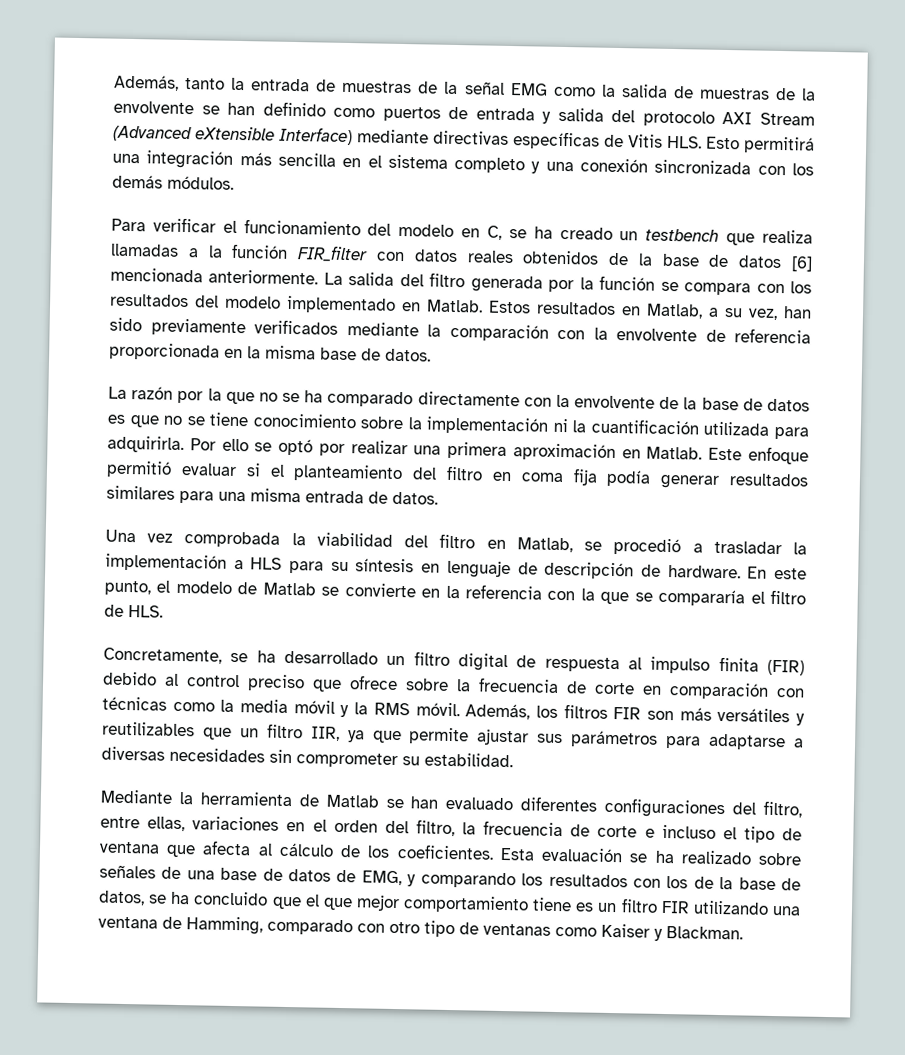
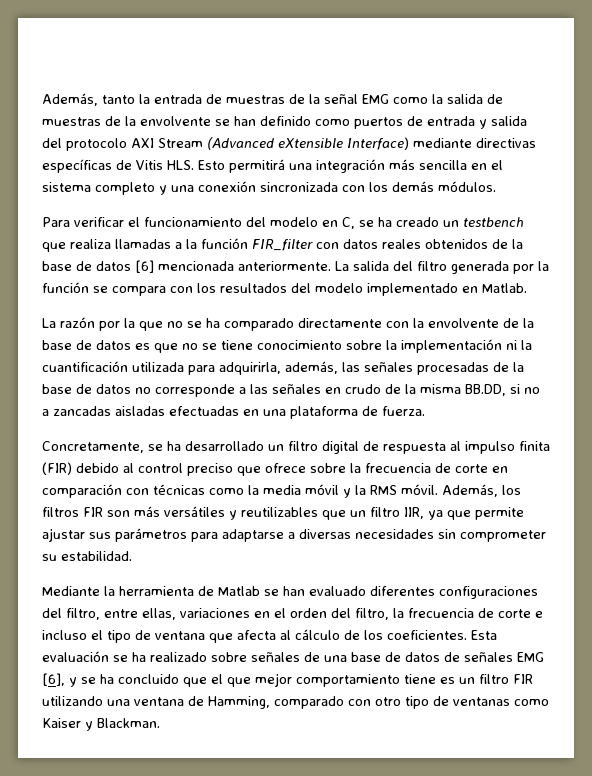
[488,300,812,320] [109,317,811,344] [109,342,431,362] Estos resultados en Matlab, a su vez, han sido previamente verificados mediante la comparación con la envolvente de referencia proporcionada en la misma base de datos. -> (527, 288) none
[107,435,809,465] [106,460,809,489] [106,485,438,505] [105,529,808,556] [105,553,807,580] [104,580,806,607] [104,604,163,618] adquirirla. Por ello se optó por realizar una primera aproximación en Matlab. Este enfoque permitió evaluar si el planteamiento del filtro en coma fija podía generar resultados similares para una misma entrada de datos. // Una vez comprobada la viabilidad del filtro en Matlab, se procedió a trasladar la implementación a HLS para su síntesis en lenguaje de descripción de hardware. En este punto, el modelo de Matlab se convierte en la referencia con la que se compararía el filtro de HLS. -> [219,361,524,375] [42,384,540,397] [42,406,425,419] adquirirla, además, las señales procesadas de la base de datos no corresponde a las señales en crudo de la misma BB.DD, si no a zancadas aisladas efectuadas en una plataforma de fuerza.
[361,870,801,891] [98,890,145,906] EMG, y comparando los resultados con los de la base de datos, -> [464,652,544,662] [42,673,77,687] señales EMG [6], y

